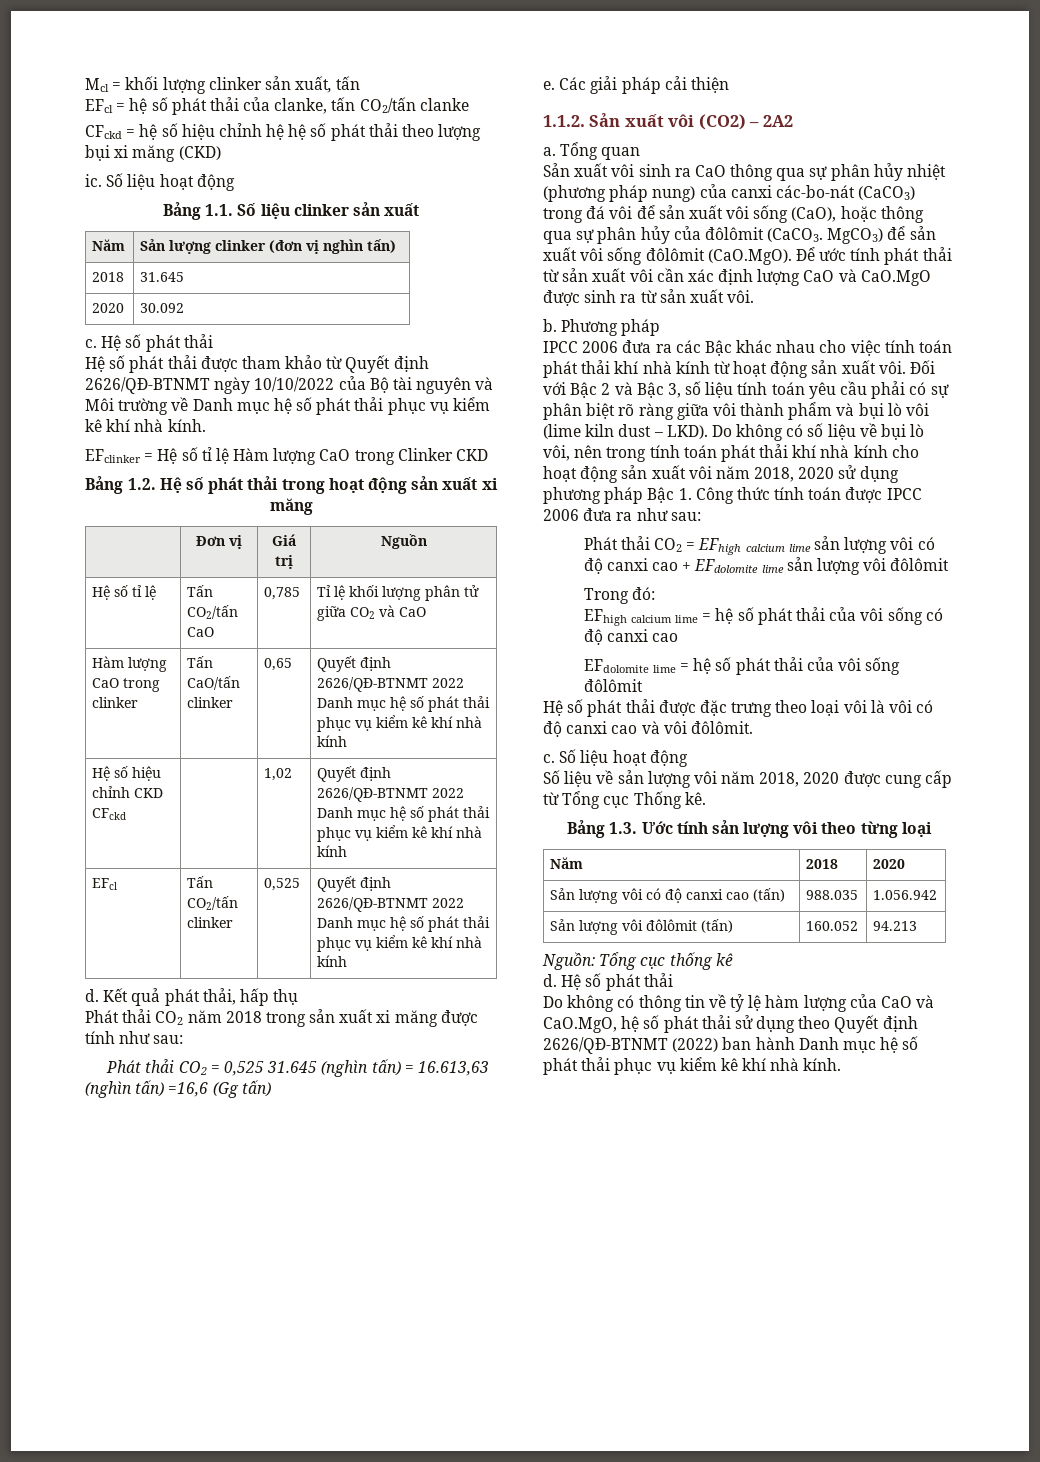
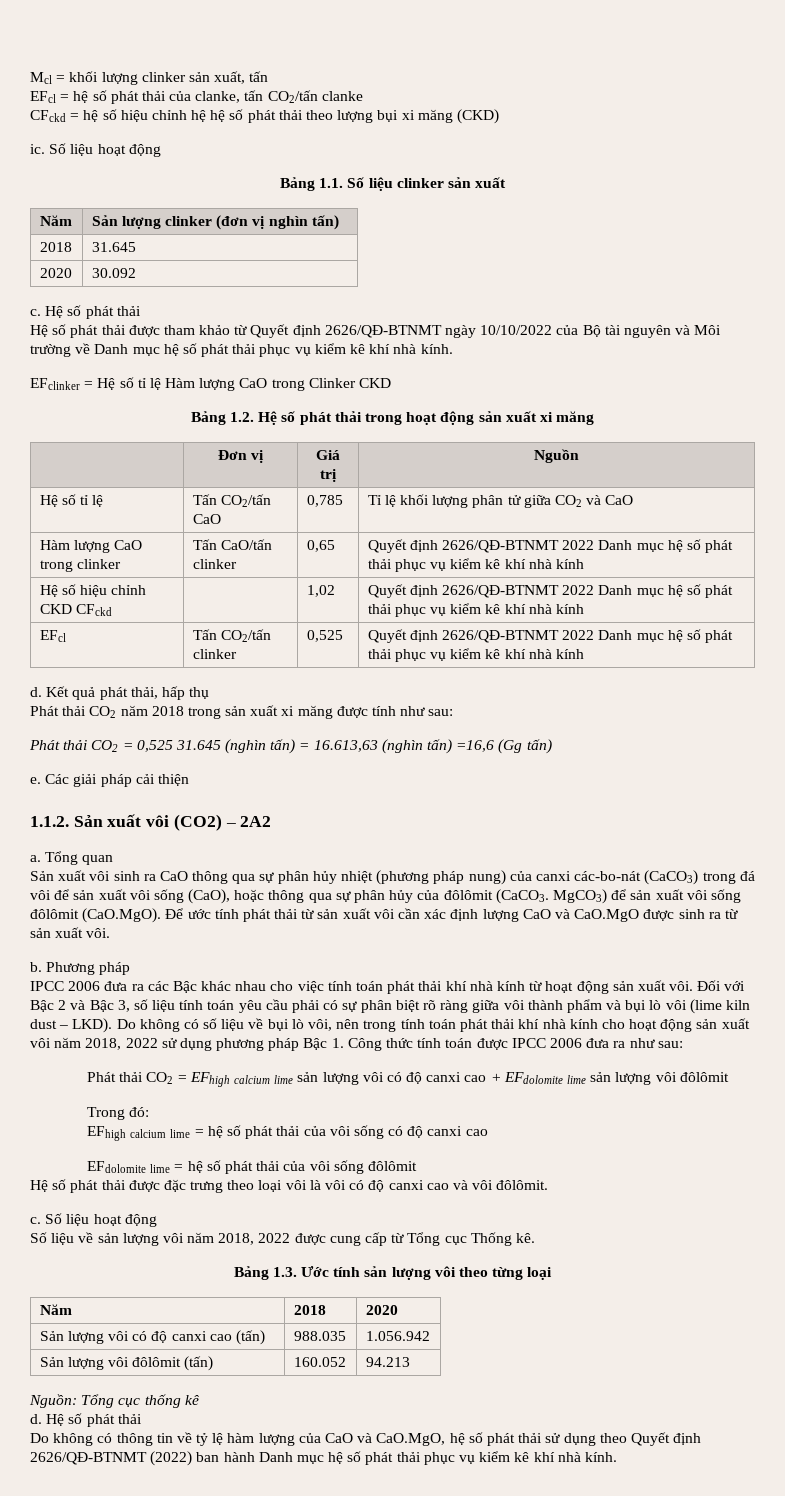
[798,467,835,479] 2020 -> [125,1038,158,1048] 2022
[803,772,840,784] 2020 -> [258,1233,291,1243] 2022

